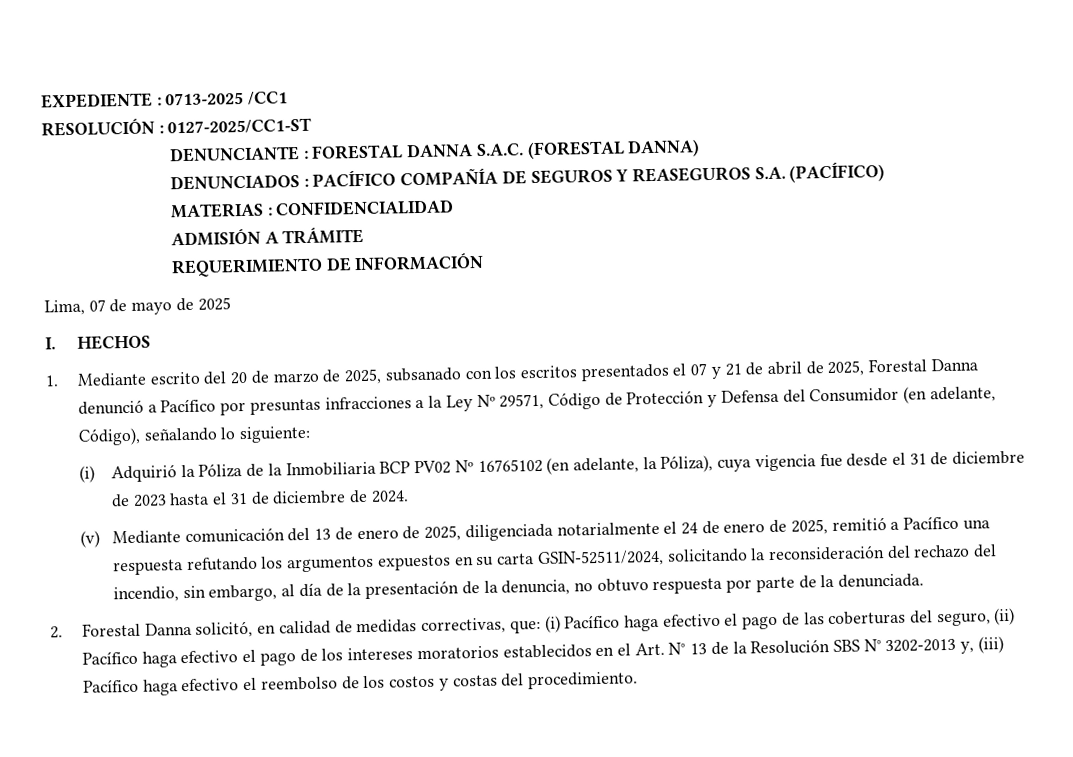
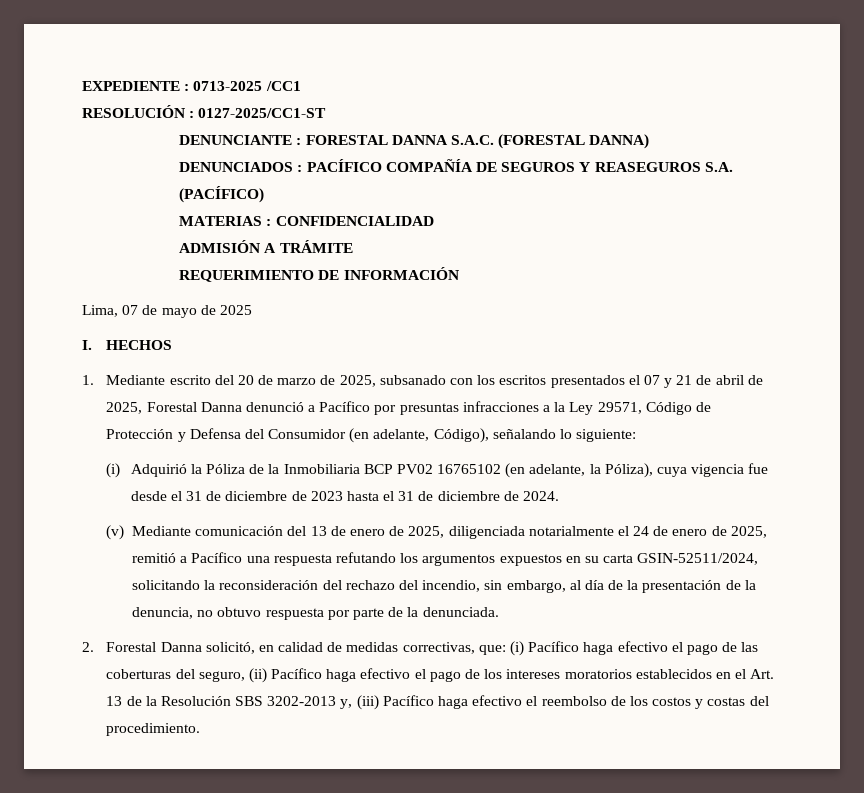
[476,394,496,408] Nº -> (594, 408) none
[454,460,474,473] Nº -> (433, 469) none
[668,642,687,655] N° -> (775, 674) none
[863,639,882,652] N° -> (264, 701) none

